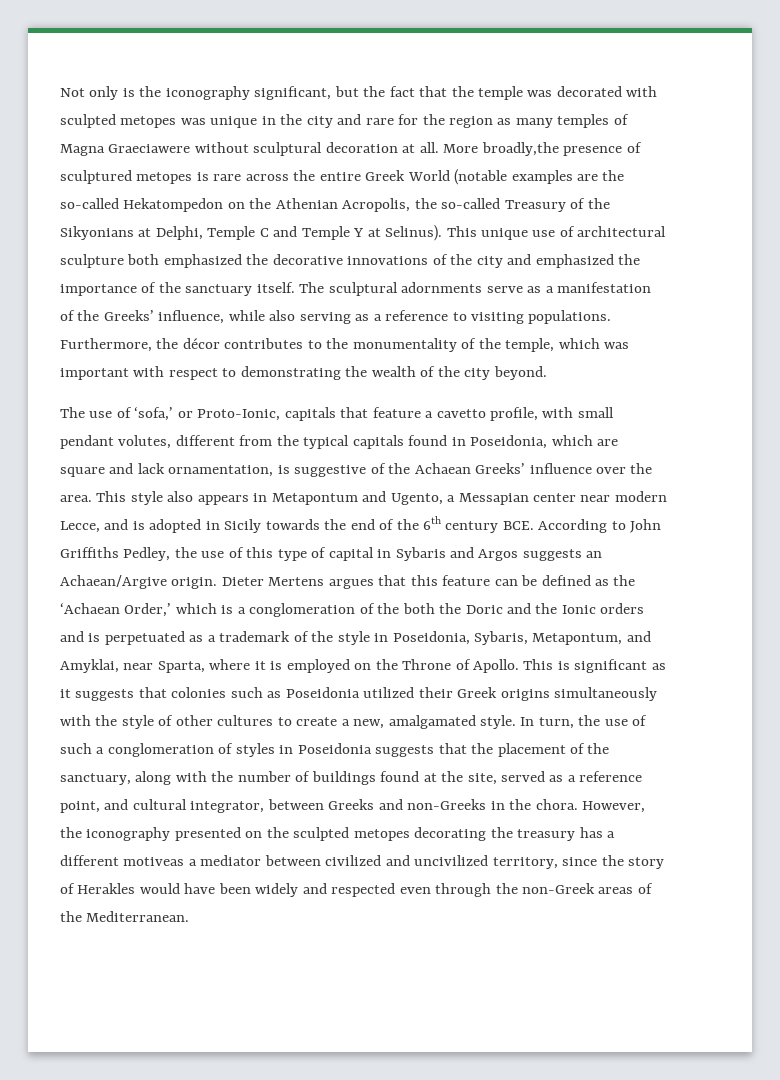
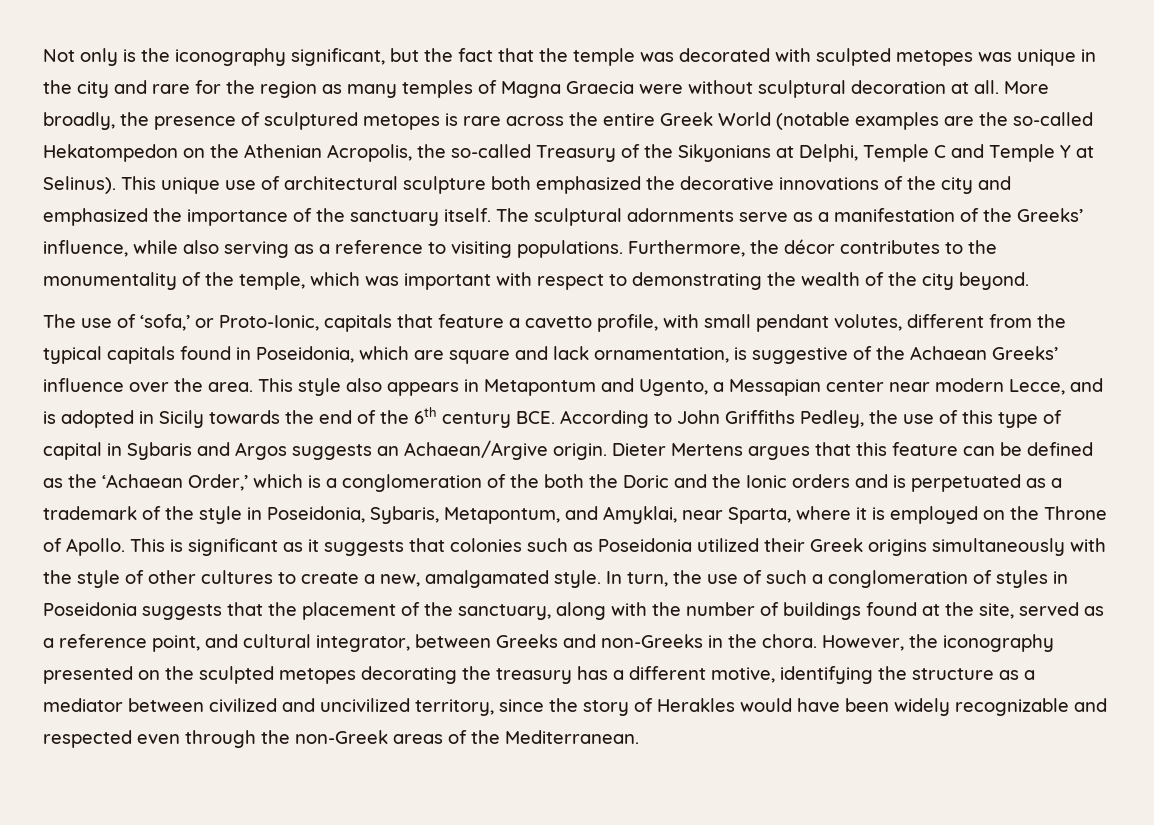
[108,144,191,153] Graeciawere -> [566,81,683,94] Graecia were
[481,142,559,156] broadly,the -> [43,112,149,130] broadly, the
[123,857,185,866] motiveas -> [711,666,1019,684] motive, identifying the structure as
(299, 890) none -> [955,698,1069,716] recognizable

